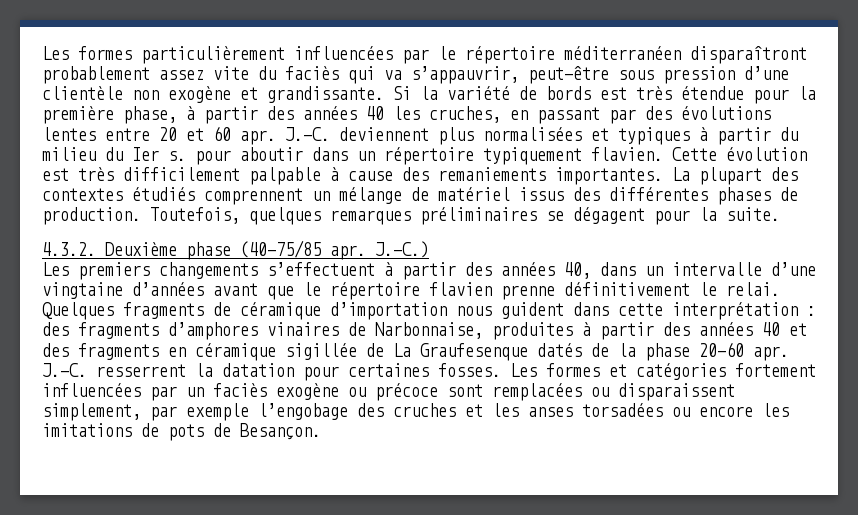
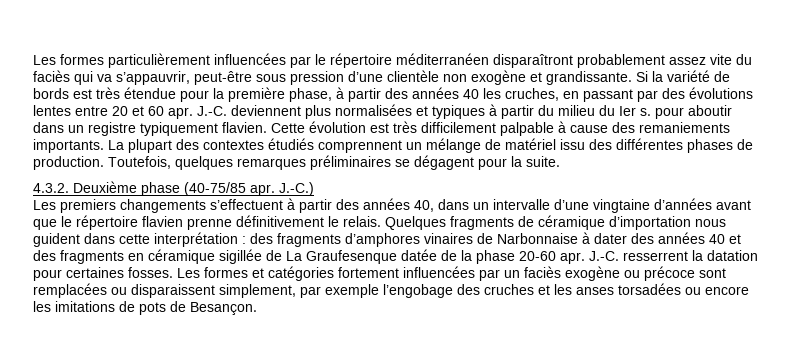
[384,147,474,165] répertoire -> [88,122,136,136] registre
[555,167,663,185] importantes. -> [33,139,104,153] importants.
[519,187,564,201] issus -> [560,139,585,150] issu
[726,282,780,296] relai. -> [343,216,381,227] relais.
[375,322,654,340] Narbonnaise, produites à partir -> [497,232,627,244] Narbonnaise à dater
[537,343,582,357] datés -> [401,249,437,261] datée

